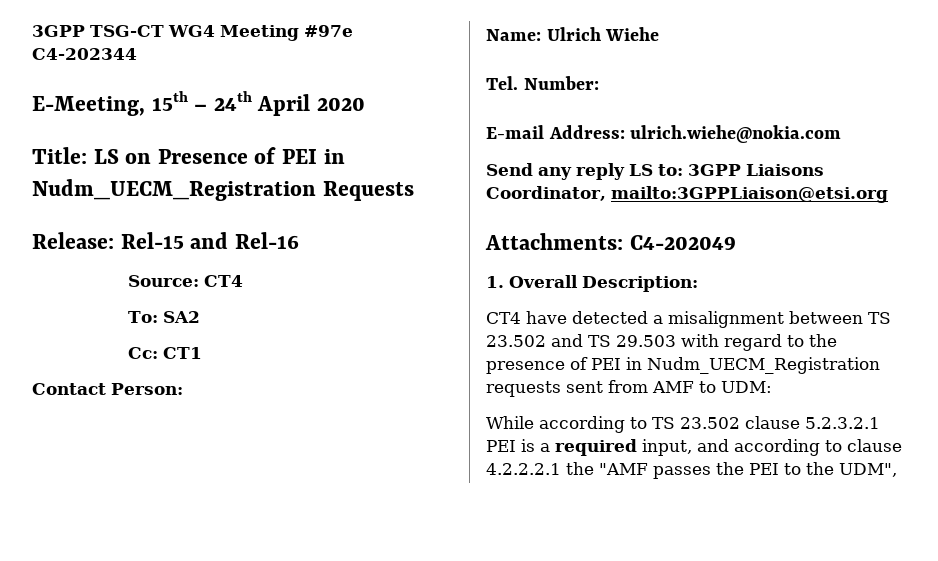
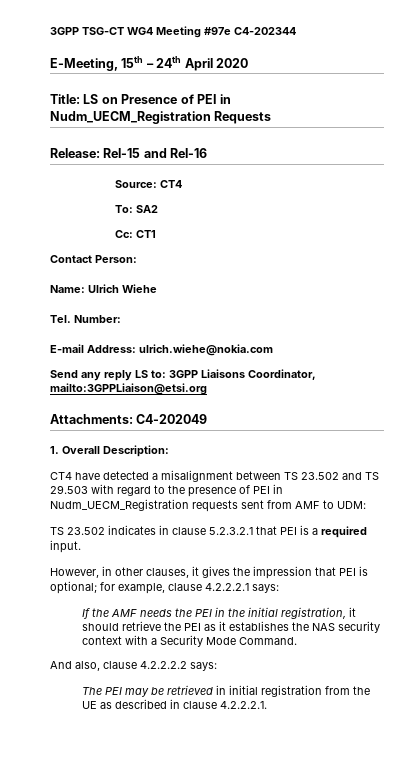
[486,416,740,433] While according to TS 23.502 -> [50,525,169,535] TS 23.502 indicates in
(880, 423) none -> [256,526,277,535] that
[642,439,902,456] [486,462,897,479] input, and according to clause 4.2.2.2.1 the "AMF passes the PEI to the UDM", -> [50,540,81,553] [50,566,368,579] [50,581,279,594] [82,607,357,619] [82,621,381,633] [82,635,298,647] [50,661,217,671] [82,685,371,697] [82,699,268,709] input. // However, in other clauses, it gives the impression that PEI is optional; for example, clause 4.2.2.2.1 says: // If the AMF needs the PEI in the initial registration, it should retrieve the PEI as it establishes the NAS security context with a Security Mode Command. // And also, clause 4.2.2.2.2 says: // The PEI may be retrieved in initial registration from the UE as described in clause 4.2.2.2.1.

